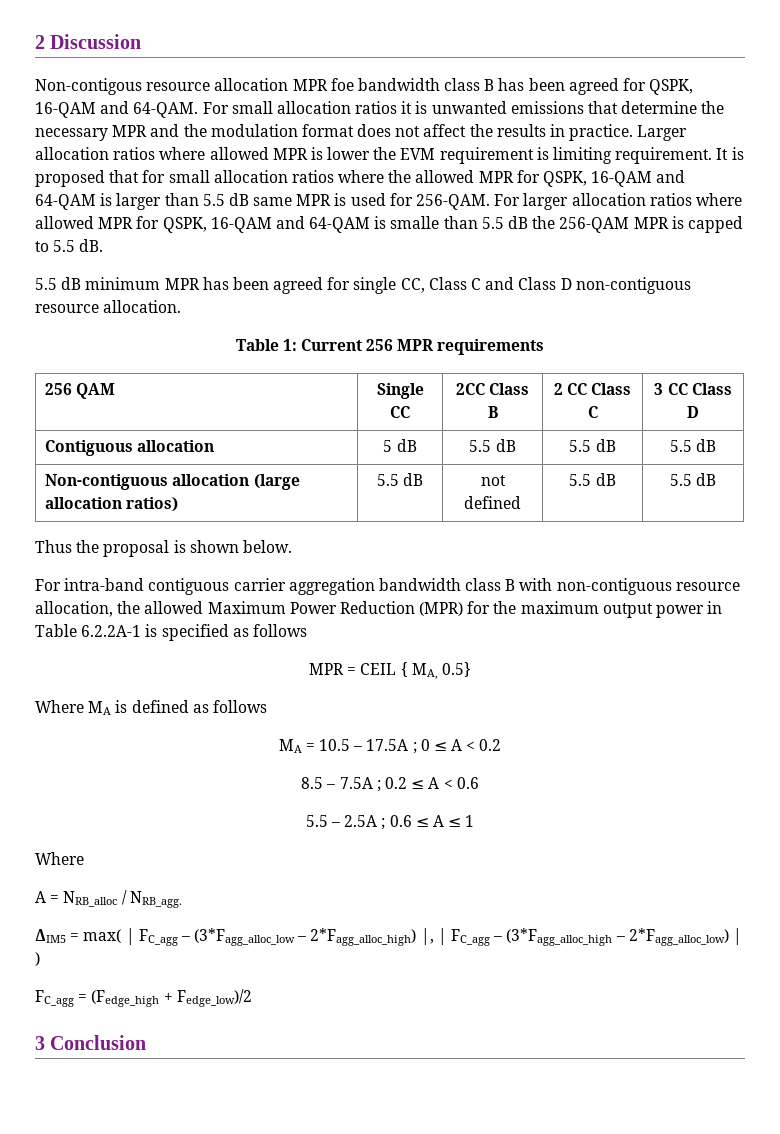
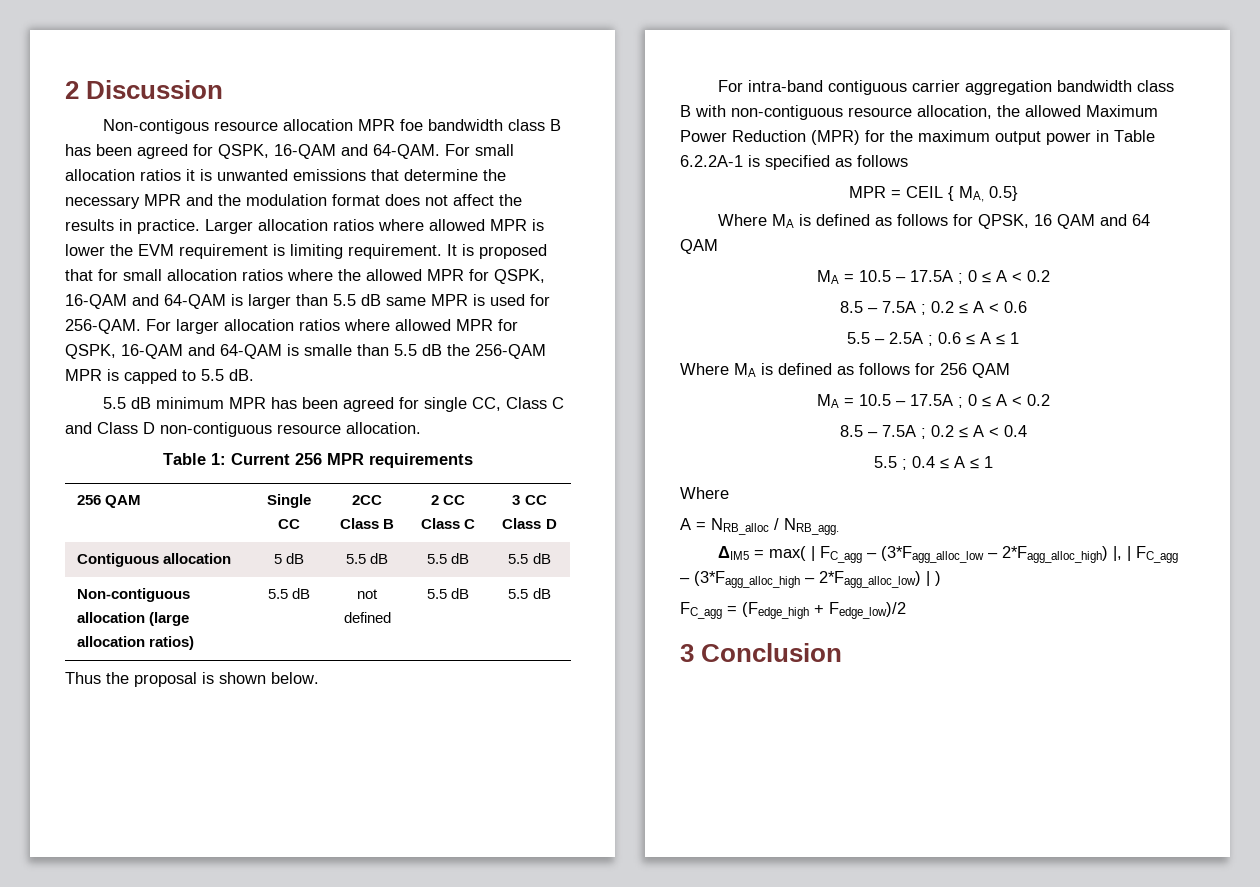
(267, 706) none -> [953,214,1151,229] [680,239,718,254] for QPSK, 16 QAM and 64 QAM
(475, 821) none -> [680,363,1010,378] [816,394,1050,408] [839,425,1027,439] [873,456,993,470] // Where MA is defined as follows for 256 QAM // MA = 10.5 – 17.5A ; 0 ≤ A < 0.2 // 8.5 – 7.5A ; 0.2 ≤ A < 0.4 // 5.5 ; 0.4 ≤ A ≤ 1

